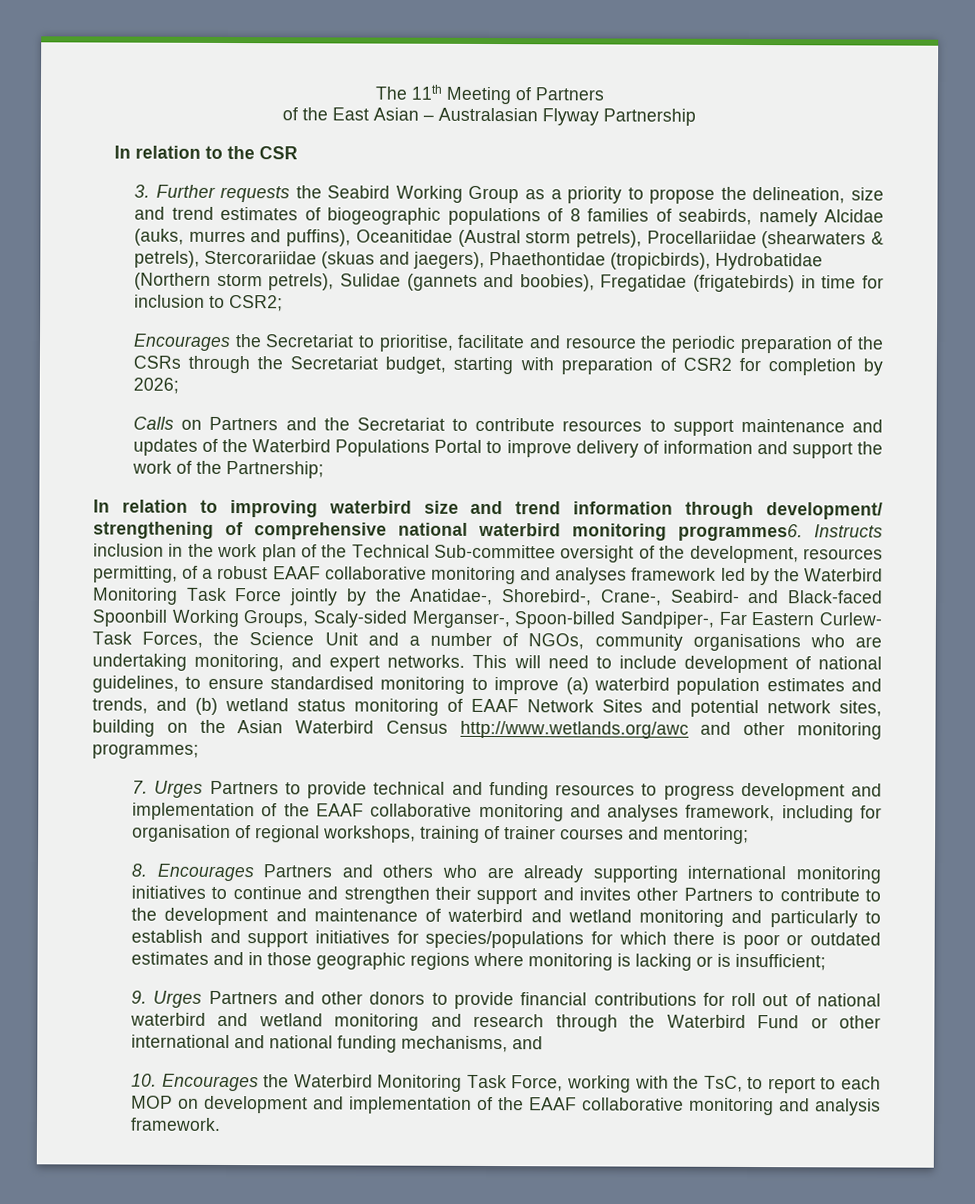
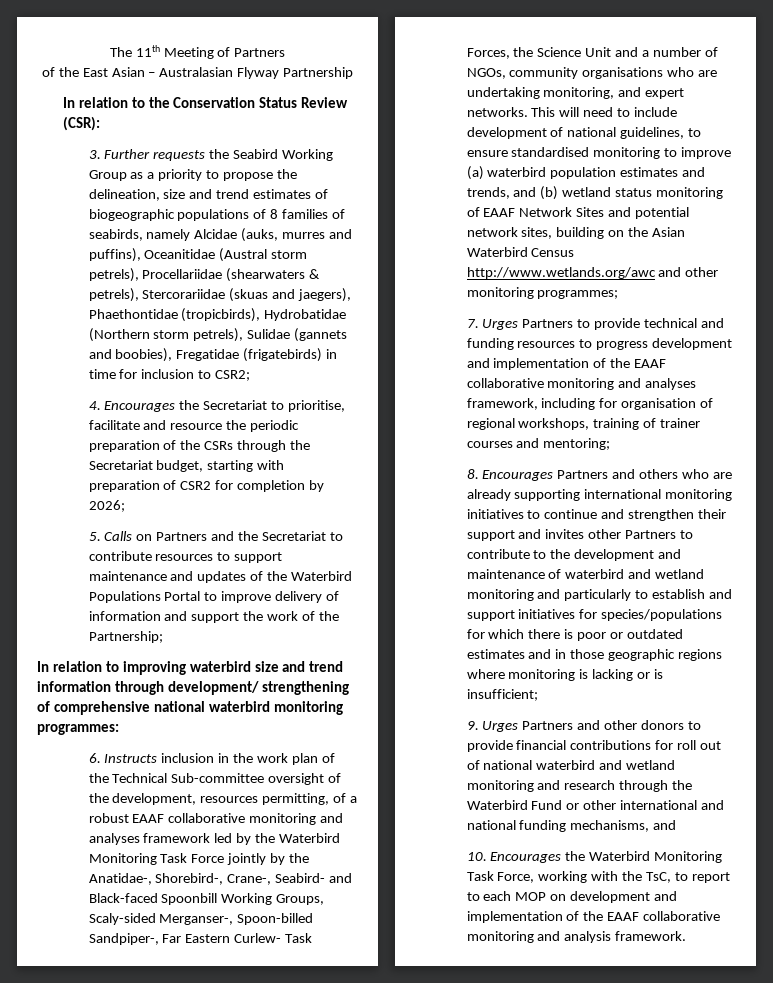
[259,146,299,160] CSR -> [173,97,349,108] [62,116,100,131] Conservation Status Review (CSR):
(284, 303) none -> [88,401,101,410] 4.
(180, 385) none -> [88,532,101,541] 5.
[678,523,803,542] programmes6. -> [37,724,119,735] [88,753,101,763] programmes: // 6.

